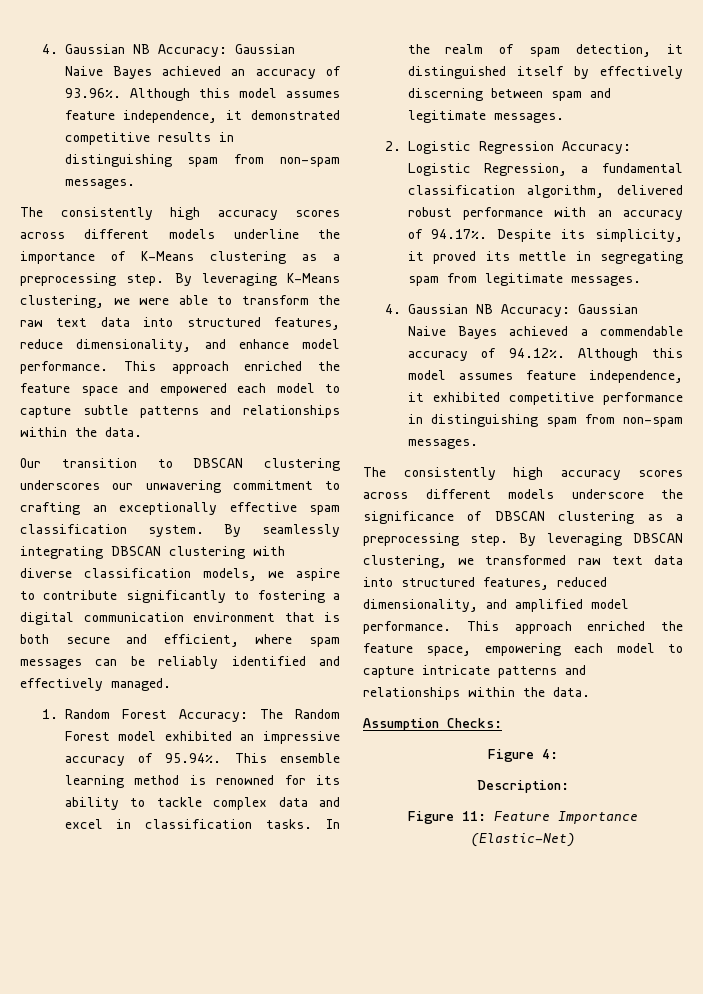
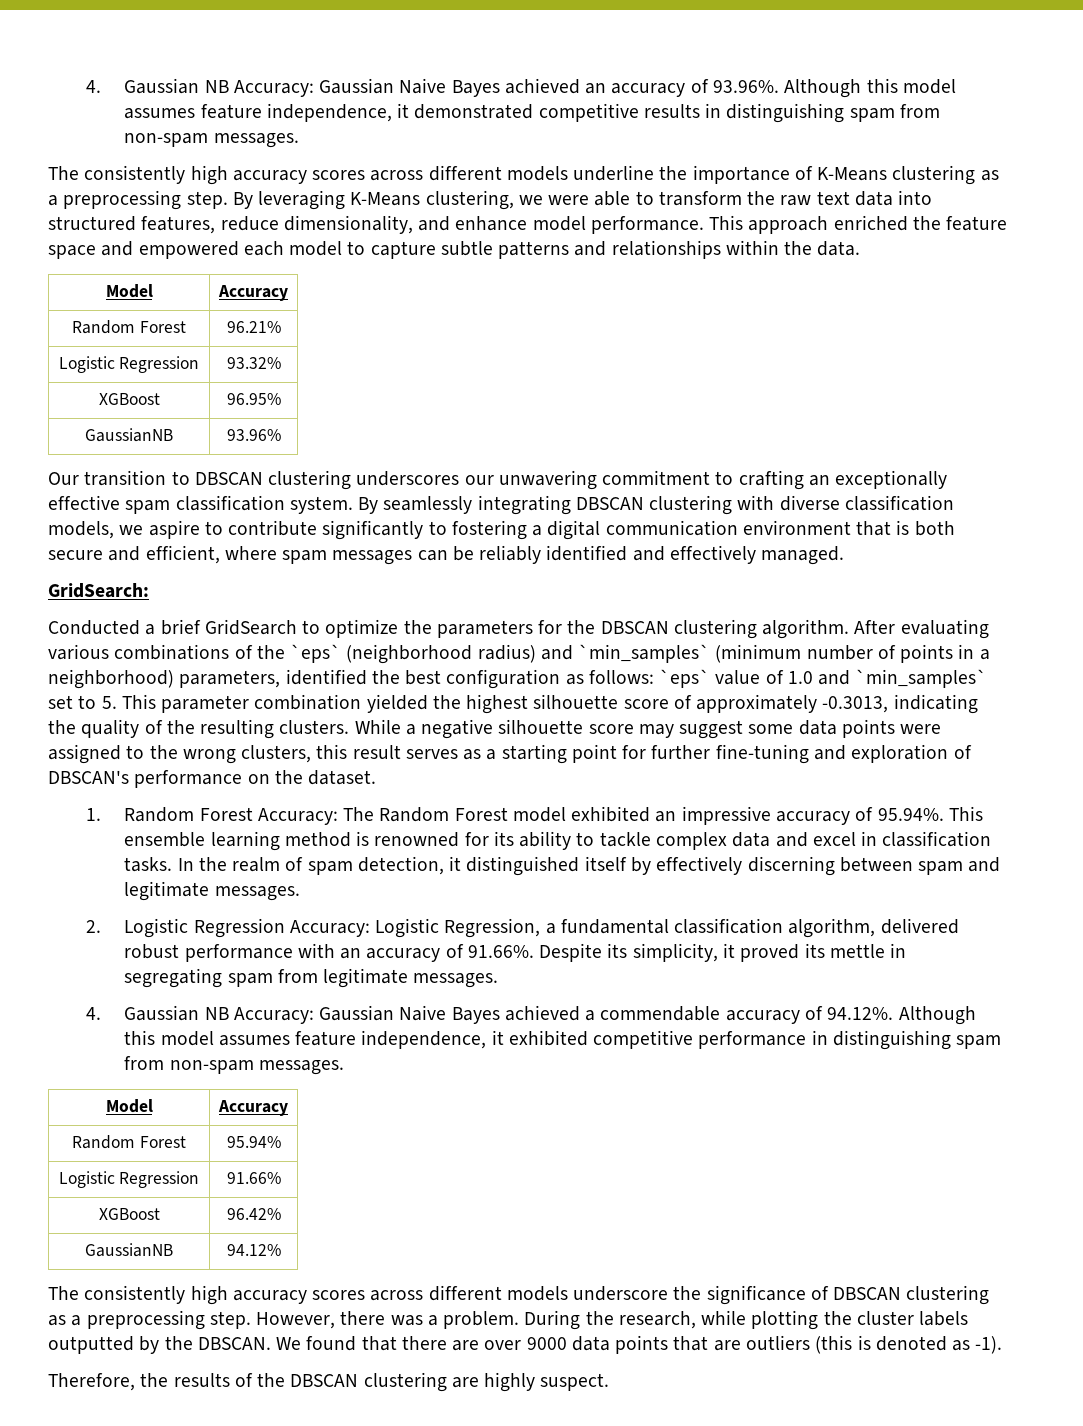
(142, 432) none -> [105,284,153,298] [218,285,288,301] [72,320,186,334] [226,321,281,333] [58,356,200,373] [226,357,281,369] [98,393,160,405] [226,393,281,405] [85,428,173,442] [226,429,281,441] // Model | Accuracy // Random Forest | 96.21% // Logistic Regression | 93.32% // XGBoost | 96.95% // GaussianNB | 93.96%
(171, 684) none -> [48,583,149,598] [48,619,989,639] [48,644,990,664] [48,669,988,689] [48,694,978,714] [48,719,942,739] [48,744,972,764] [48,770,377,788] // GridSearch: // Conducted a brief GridSearch to optimize the parameters for the DBSCAN clustering algorithm. After evaluating various combinations of the `eps` (neighborhood radius) and `min_samples` (minimum number of points in a neighborhood) parameters, identified the best configuration as follows: `eps` value of 1.0 and `min_samples` set to 5. This parameter combination yielded the highest silhouette score of approximately -0.3013, indicating the quality of the resulting clusters. While a negative silhouette score may suggest some data points were assigned to the wrong clusters, this result serves as a starting point for further fine-tuning and exploration of DBSCAN's performance on the dataset.
[431,229,488,239] 94.17%. -> [467,945,534,958] 91.66%.
(478, 444) none -> [105,1099,153,1113] [218,1100,288,1116] [72,1135,186,1149] [226,1136,281,1148] [58,1171,200,1188] [226,1172,281,1184] [98,1208,160,1220] [226,1208,281,1220] [85,1243,173,1257] [226,1244,281,1256] // Model | Accuracy // Random Forest | 95.94% // Logistic Regression | 91.66% // XGBoost | 96.42% // GaussianNB | 94.12%
[519,533,683,546] [363,555,683,568] [363,577,607,590] [363,599,629,612] [363,621,683,634] [363,643,683,656] [363,665,586,678] [363,687,590,700] [363,718,502,731] [488,749,558,762] [477,780,569,793] [408,811,638,824] [471,833,575,847] By leveraging DBSCAN clustering, we transformed raw text data into structured features, reduced dimensionality, and amplified model performance. This approach enriched the feature space, empowering each model to capture intricate patterns and relationships within the data. // Assumption Checks: // Figure 4: // Description: // Figure 11: Feature Importance (Elastic-Net) -> [256,1310,969,1330] [48,1335,1003,1354] [48,1372,610,1392] However, there was a problem. During the research, while plotting the cluster labels outputted by the DBSCAN. We found that there are over 9000 data points that are outliers (this is denoted as -1). // Therefore, the results of the DBSCAN clustering are highly suspect.

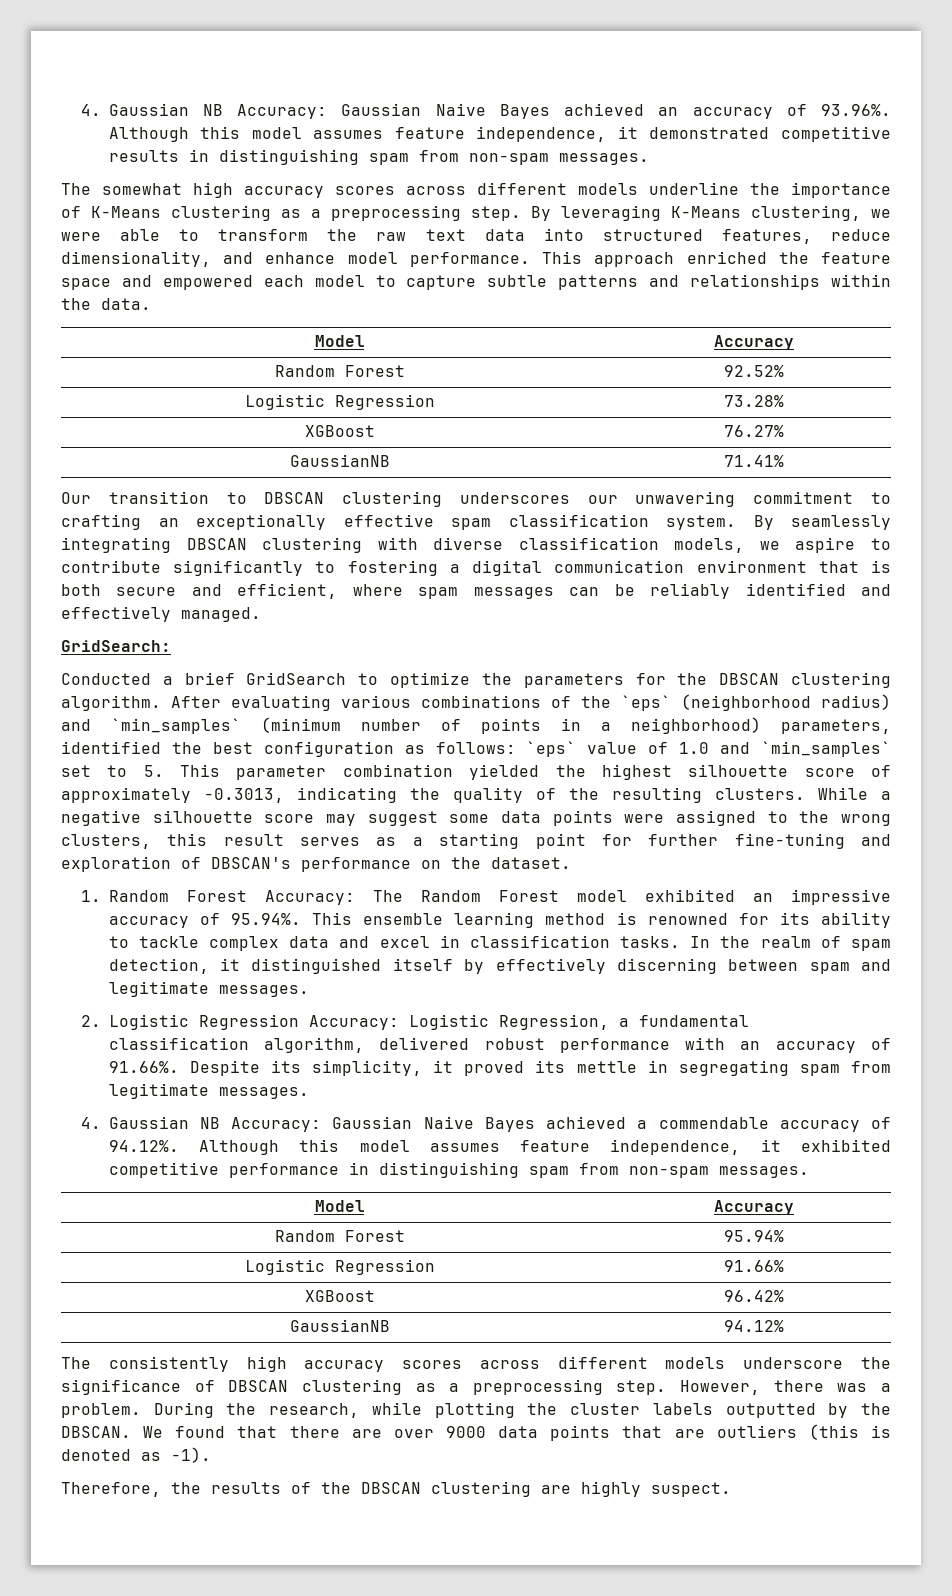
[84,165,186,184] consistently -> [102,183,182,195] somewhat
[226,321,281,333] [58,356,200,373] [226,357,281,369] [98,393,160,405] [226,393,281,405] [85,428,173,442] [226,429,281,441] 96.21% // Logistic Regression | 93.32% // XGBoost | 96.95% // GaussianNB | 93.96% -> [724,365,784,377] [244,394,435,410] [724,395,784,407] [304,425,375,437] [724,425,784,437] [289,454,390,467] [724,455,784,467] 92.52% // Logistic Regression | 73.28% // XGBoost | 76.27% // GaussianNB | 71.41%

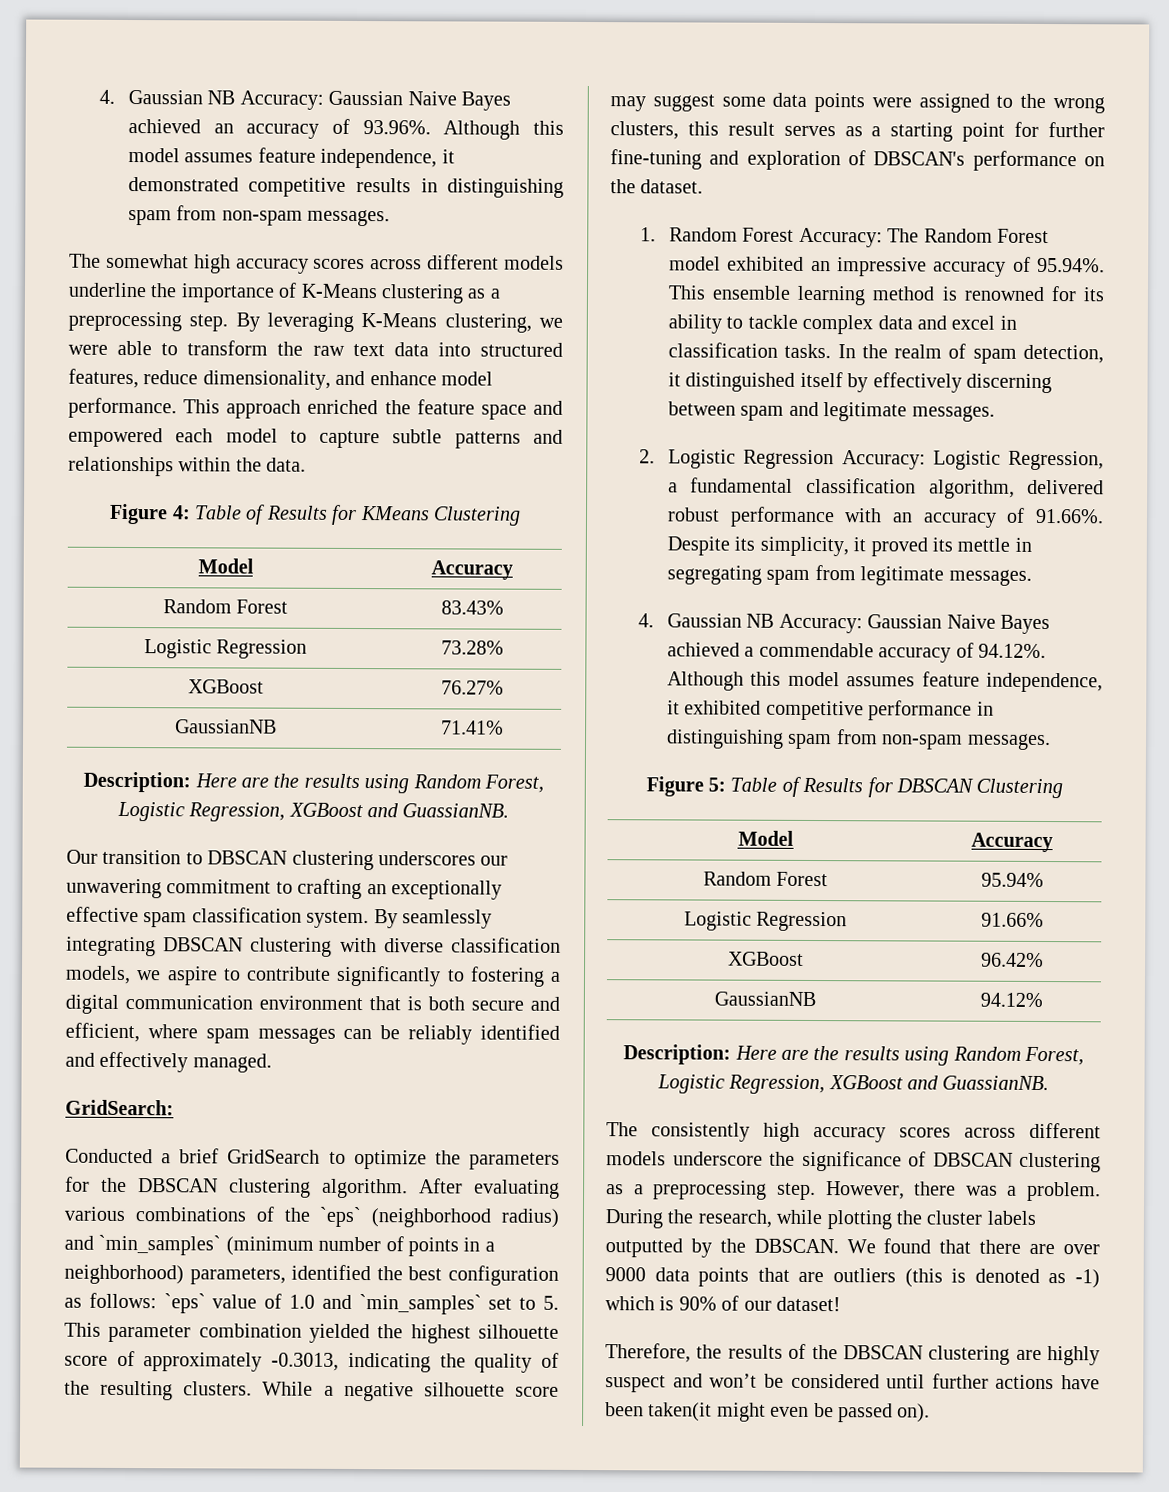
[314,335,365,347] [714,335,794,350] [274,365,405,377] [724,365,784,377] // Model | Accuracy // Random Forest | 92.52% -> [109,503,521,526] [197,558,254,574] [431,560,513,580] [162,599,289,614] [440,600,504,615] // Figure 4: Table of Results for KMeans Clustering // Model | Accuracy // Random Forest | 83.43%
(784, 461) none -> [83,771,544,794] [116,801,510,822] // Description: Here are the results using Random Forest, Logistic Regression, XGBoost and GuassianNB.
(809, 1172) none -> [645,776,1064,799] // Figure 5: Table of Results for DBSCAN Clustering
(784, 1326) none -> [623,1044,1084,1066] [656,1074,1050,1095] // Description: Here are the results using Random Forest, Logistic Regression, XGBoost and GuassianNB.
[171,1447,211,1463] -1). -> [1075,1269,1100,1289] [605,1295,841,1312] -1) which is 90% of our dataset!
[651,1482,731,1497] suspect. -> [605,1373,1100,1393] [605,1402,931,1423] suspect and won’t be considered until further actions have been taken(it might even be passed on).

